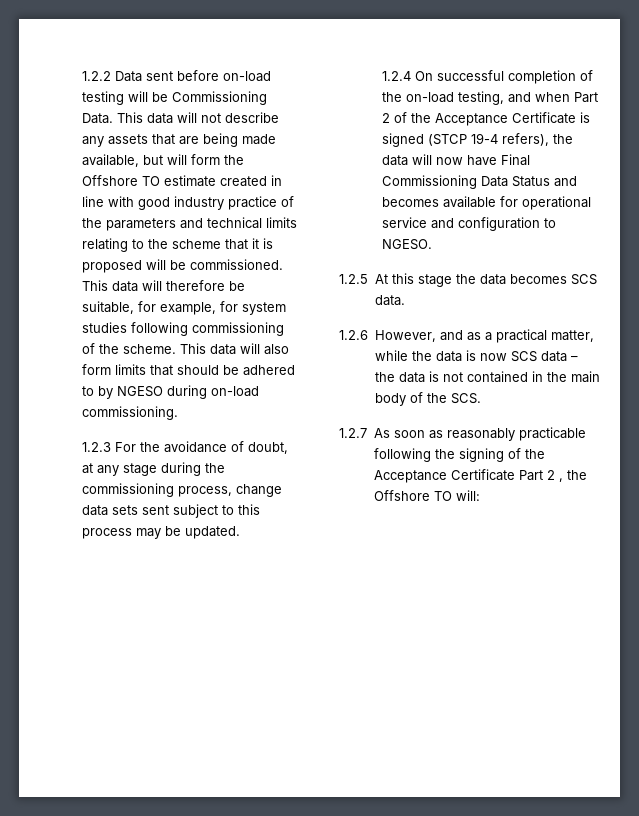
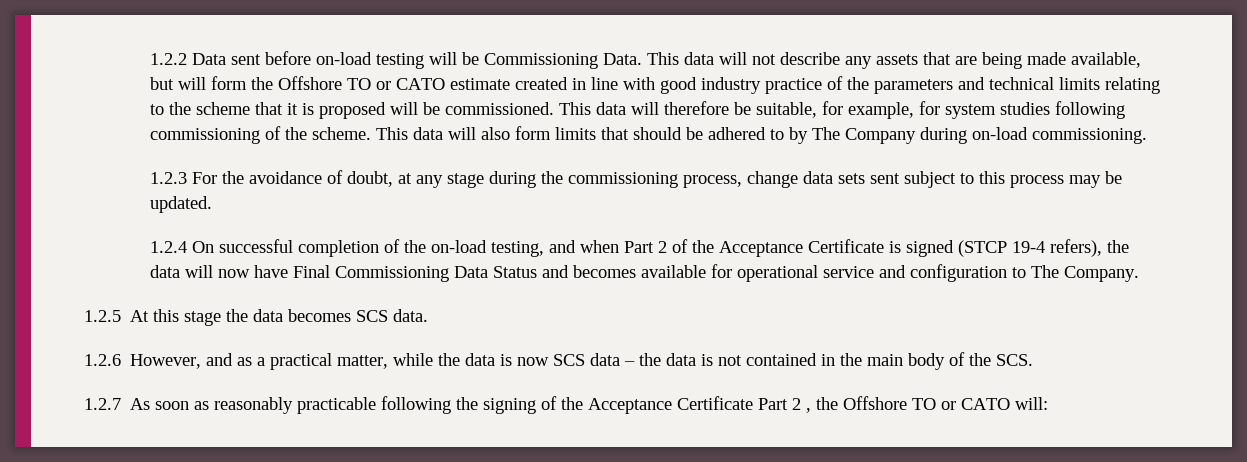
(160, 181) none -> [376,78,446,90] or CATO
[116,386,163,397] NGESO -> [812,127,917,144] The Company
[381,239,432,250] NGESO. -> [1031,265,1140,282] The Company.
(452, 496) none -> [941,398,1011,410] or CATO

